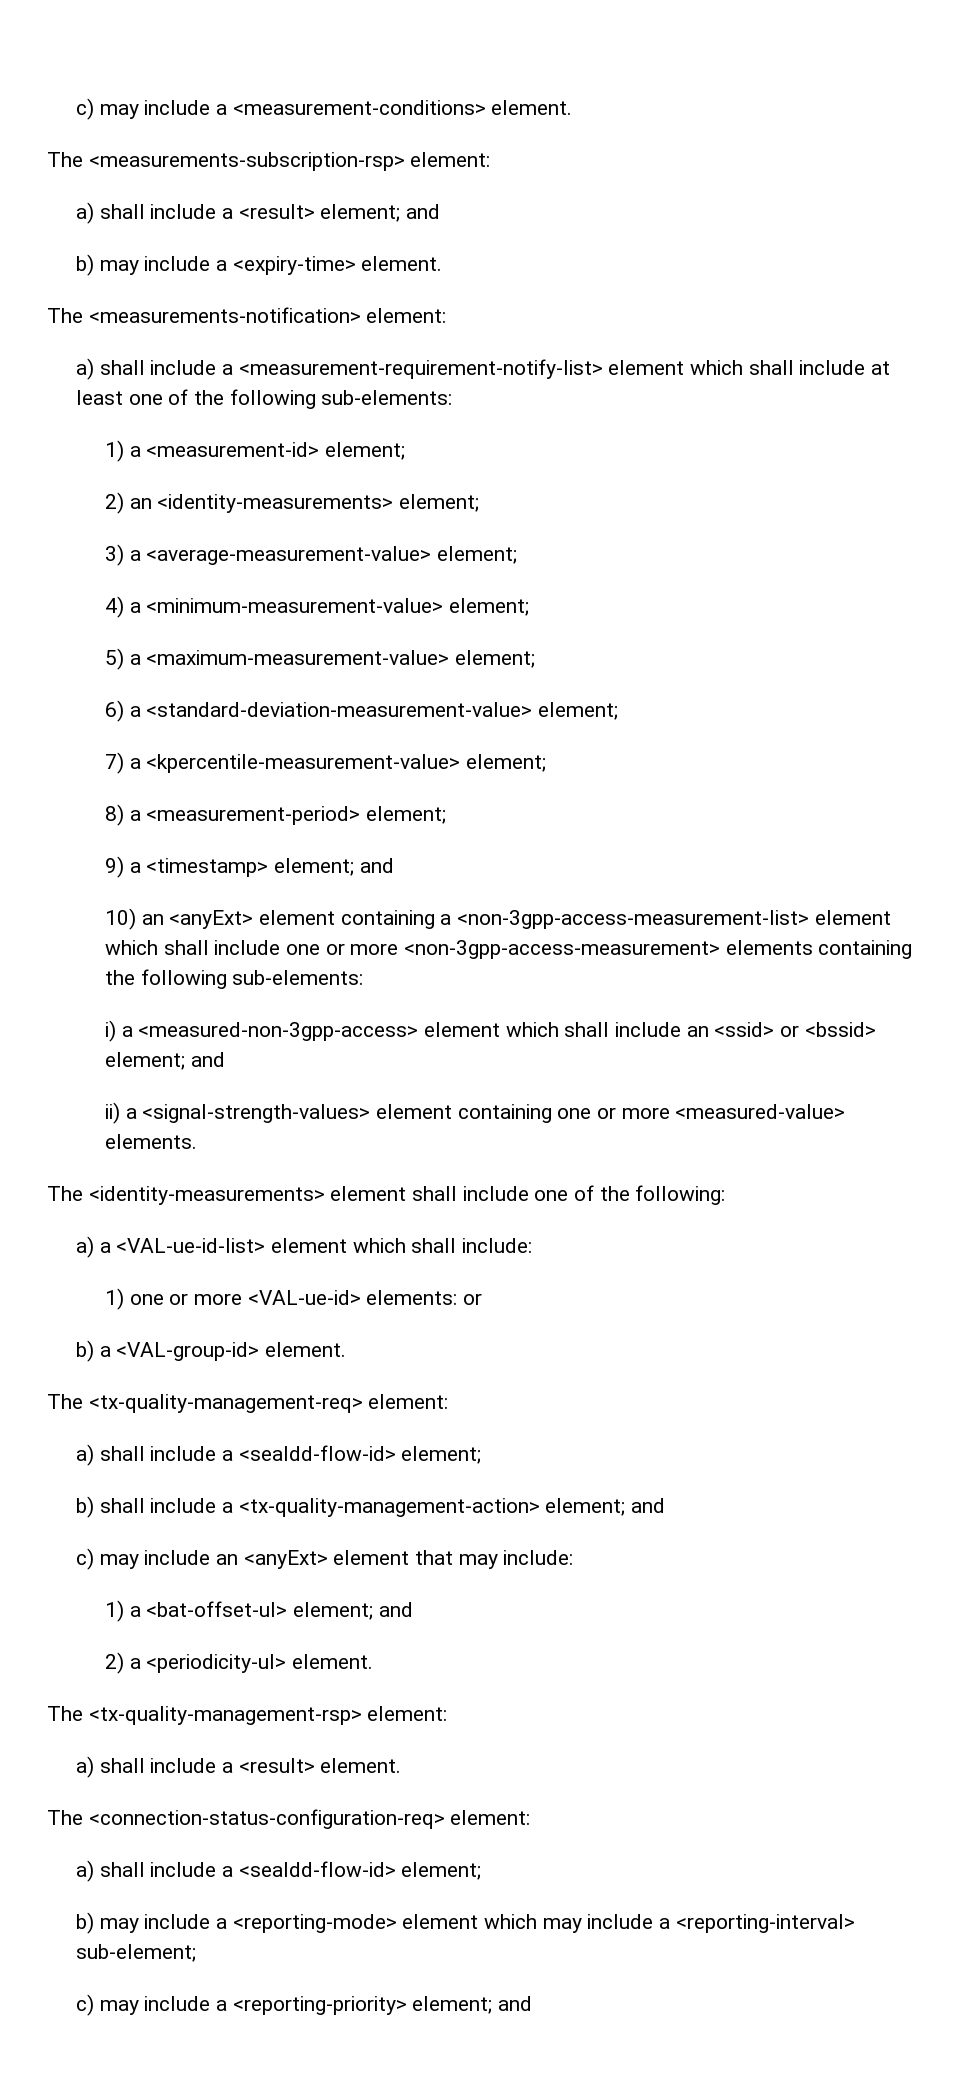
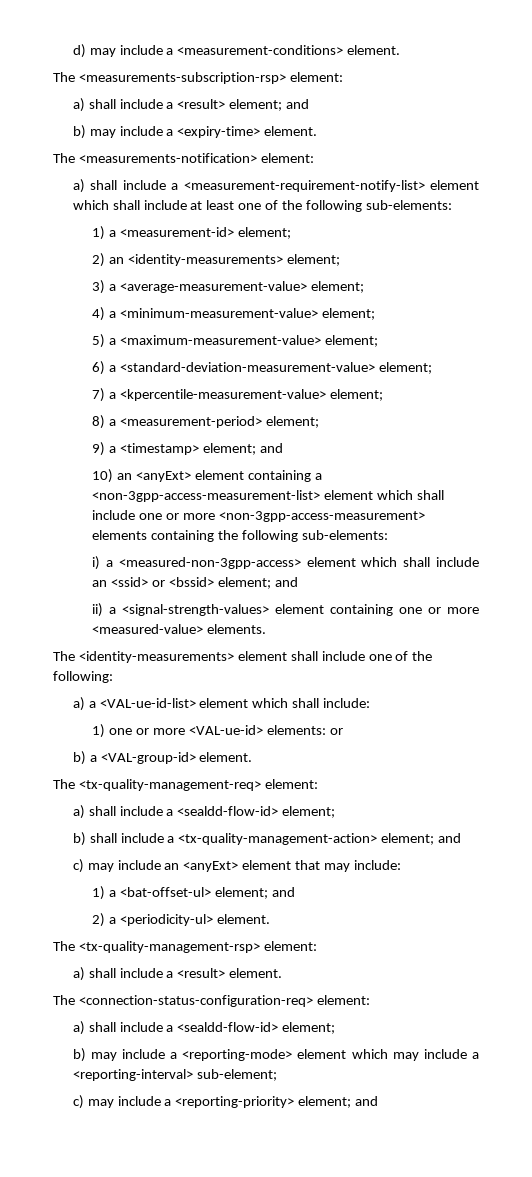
[75,98,94,120] c) -> [72,44,86,58] d)

